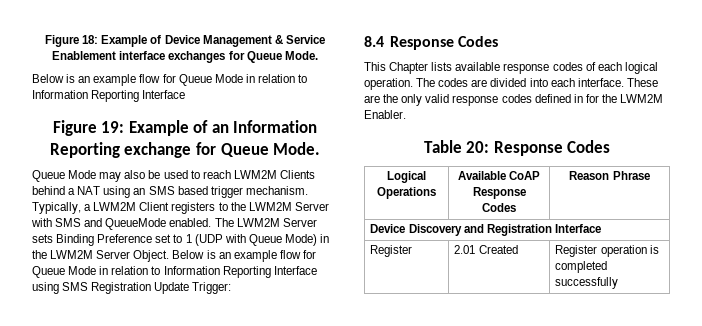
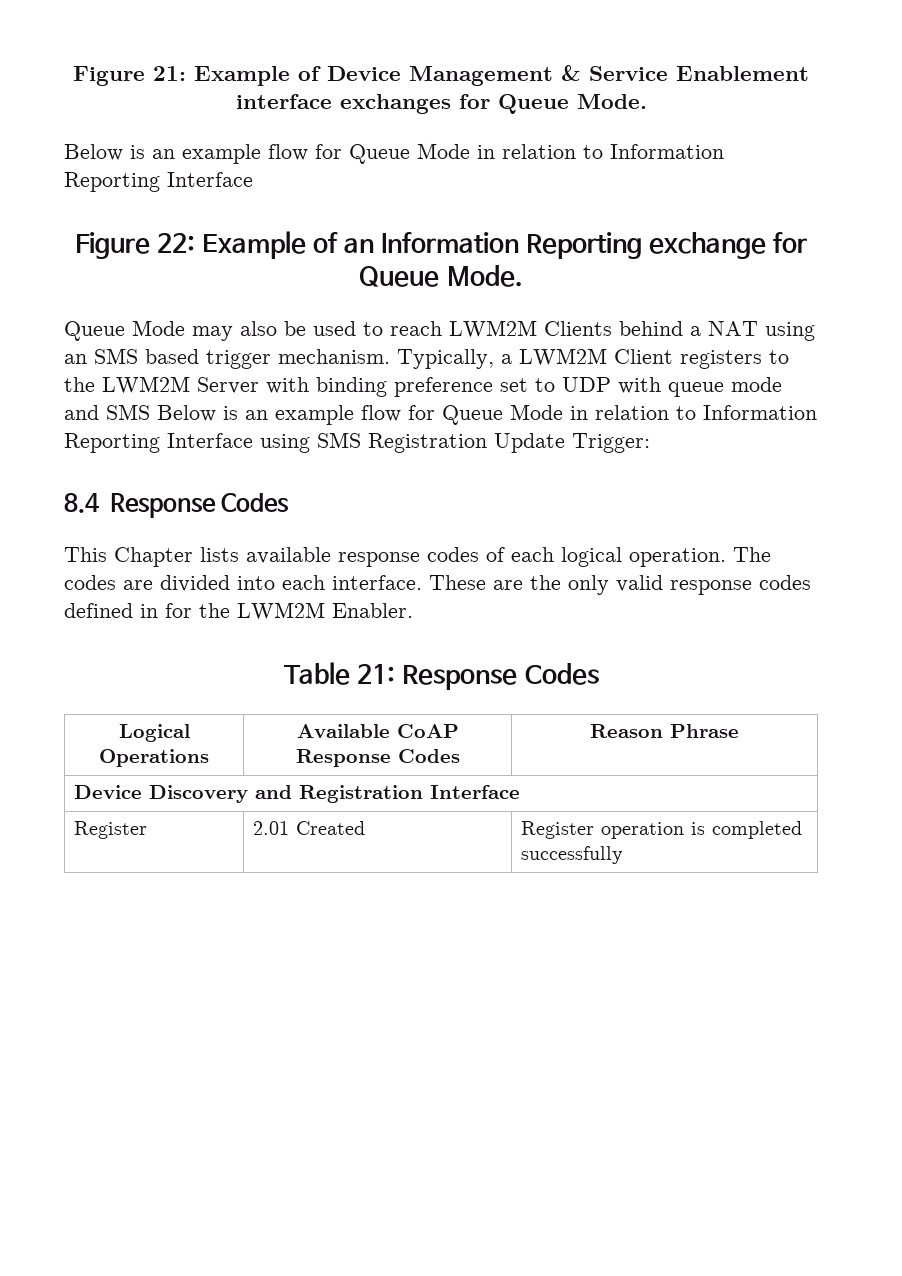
[45,35,99,47] Figure 18: -> [73,66,186,86] Figure 21:
[101,121,125,133] 19: -> [156,233,195,253] 22:
[55,218,317,230] [32,234,330,246] [32,250,170,262] SMS and QueueMode enabled. The LWM2M Server sets Binding Preference set to 1 (UDP with Queue Mode) in the LWM2M Server Object. -> [316,377,782,397] [64,404,150,420] binding preference set to UDP with queue mode and SMS
[466,141,490,153] 20: -> [357,664,396,684] 21:

